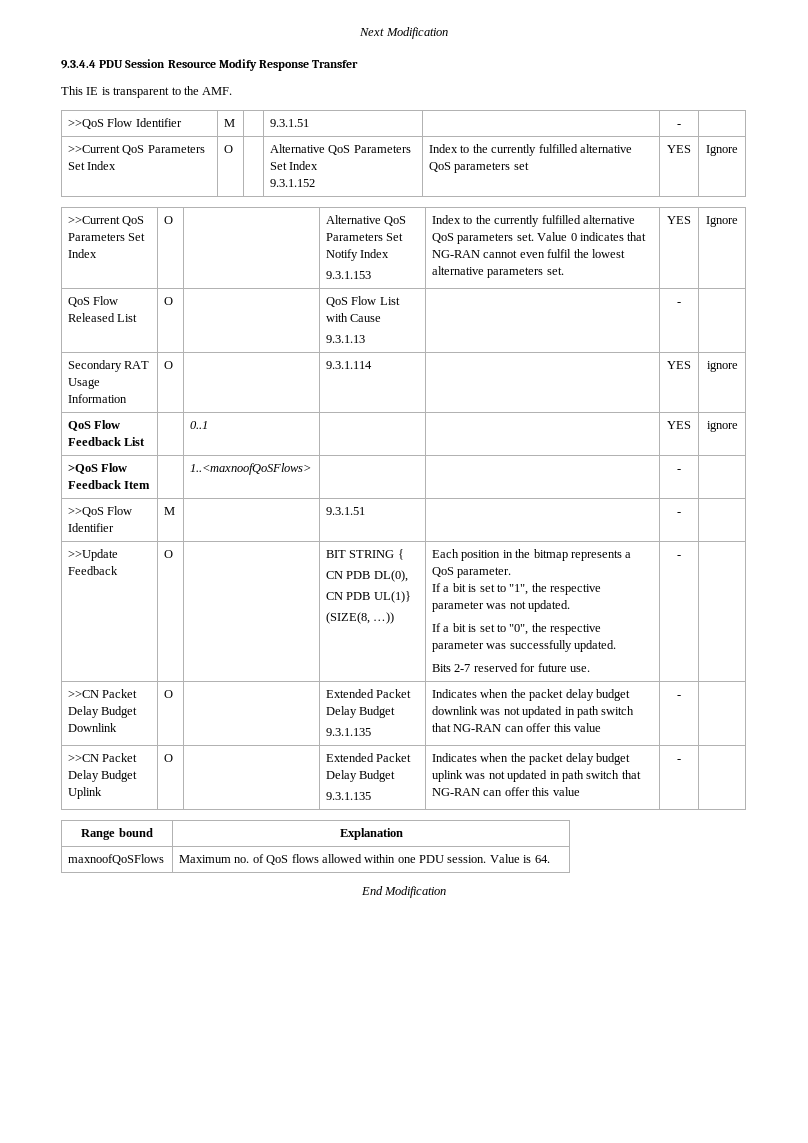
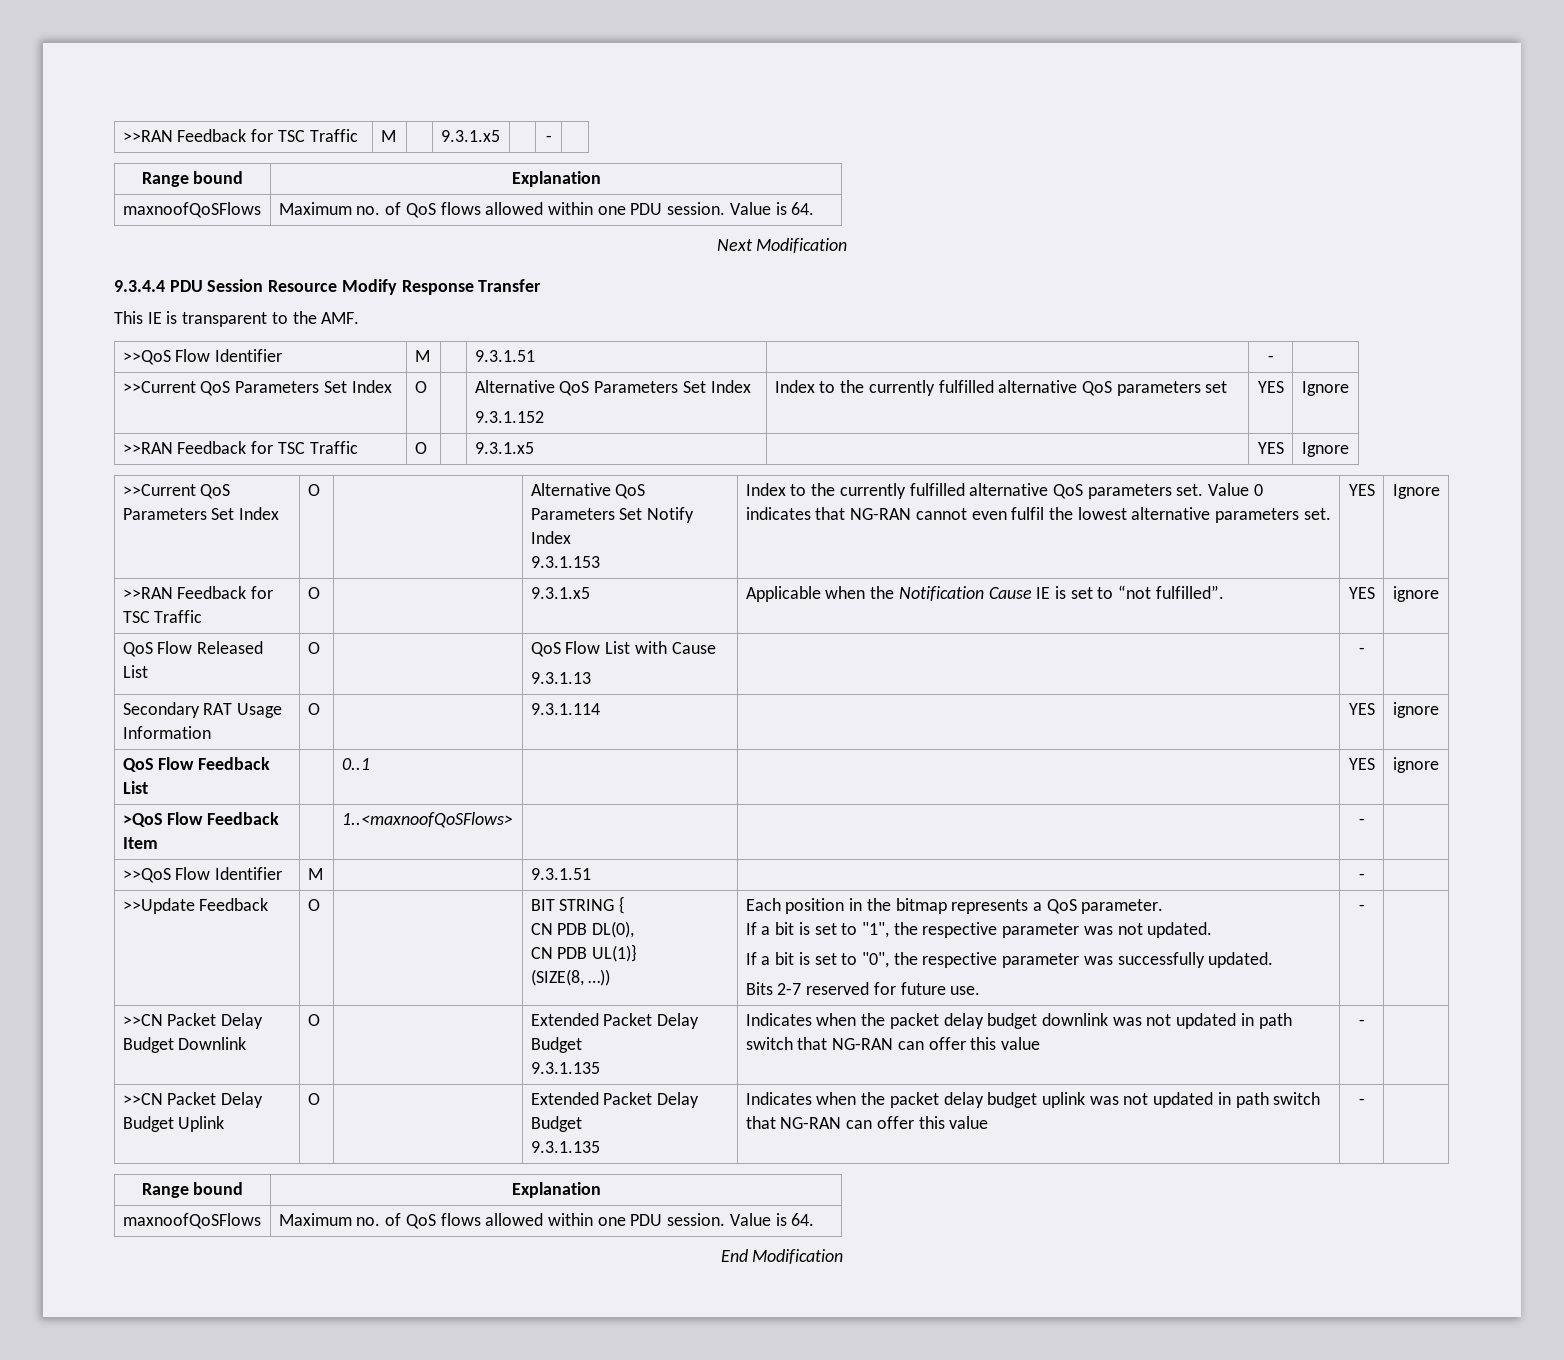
(359, 32) none -> [122,129,358,142] [380,130,396,142] [440,130,500,142] [545,135,552,142] [141,171,244,187] [511,171,601,187] [122,202,261,218] [278,202,815,218] >>RAN Feedback for TSC Traffic | M | | 9.3.1.x5 | | - | // Range bound | Explanation // maxnoofQoSFlows | Maximum no. of QoS flows allowed within one PDU session. Value is 64. //
(738, 150) none -> [122,441,358,454] [414,442,427,454] [474,442,534,454] [1257,442,1284,454] [1302,442,1349,457] // >>RAN Feedback for TSC Traffic | O | | 9.3.1.x5 | | YES | Ignore
(738, 221) none -> [122,586,274,599] [122,610,203,623] [307,587,320,599] [530,587,590,599] [745,585,1224,602] [1348,587,1375,599] [1393,586,1439,602] // >>RAN Feedback for TSC Traffic | O | | 9.3.1.x5 | Applicable when the Notification Cause IE is set to “not fulfilled”. | YES | ignore

